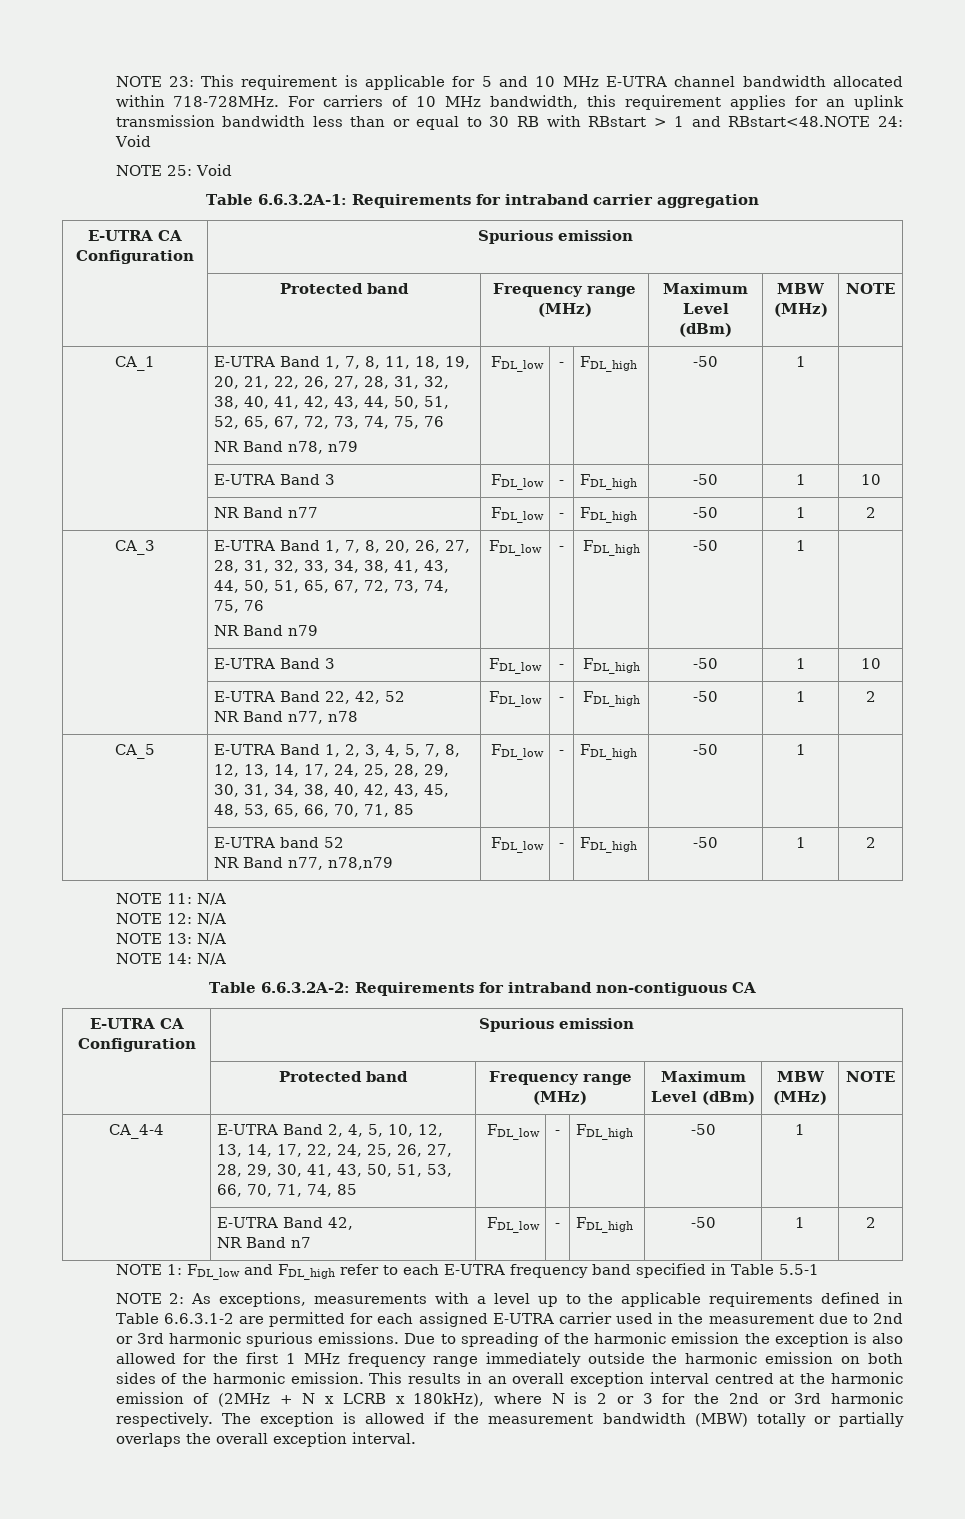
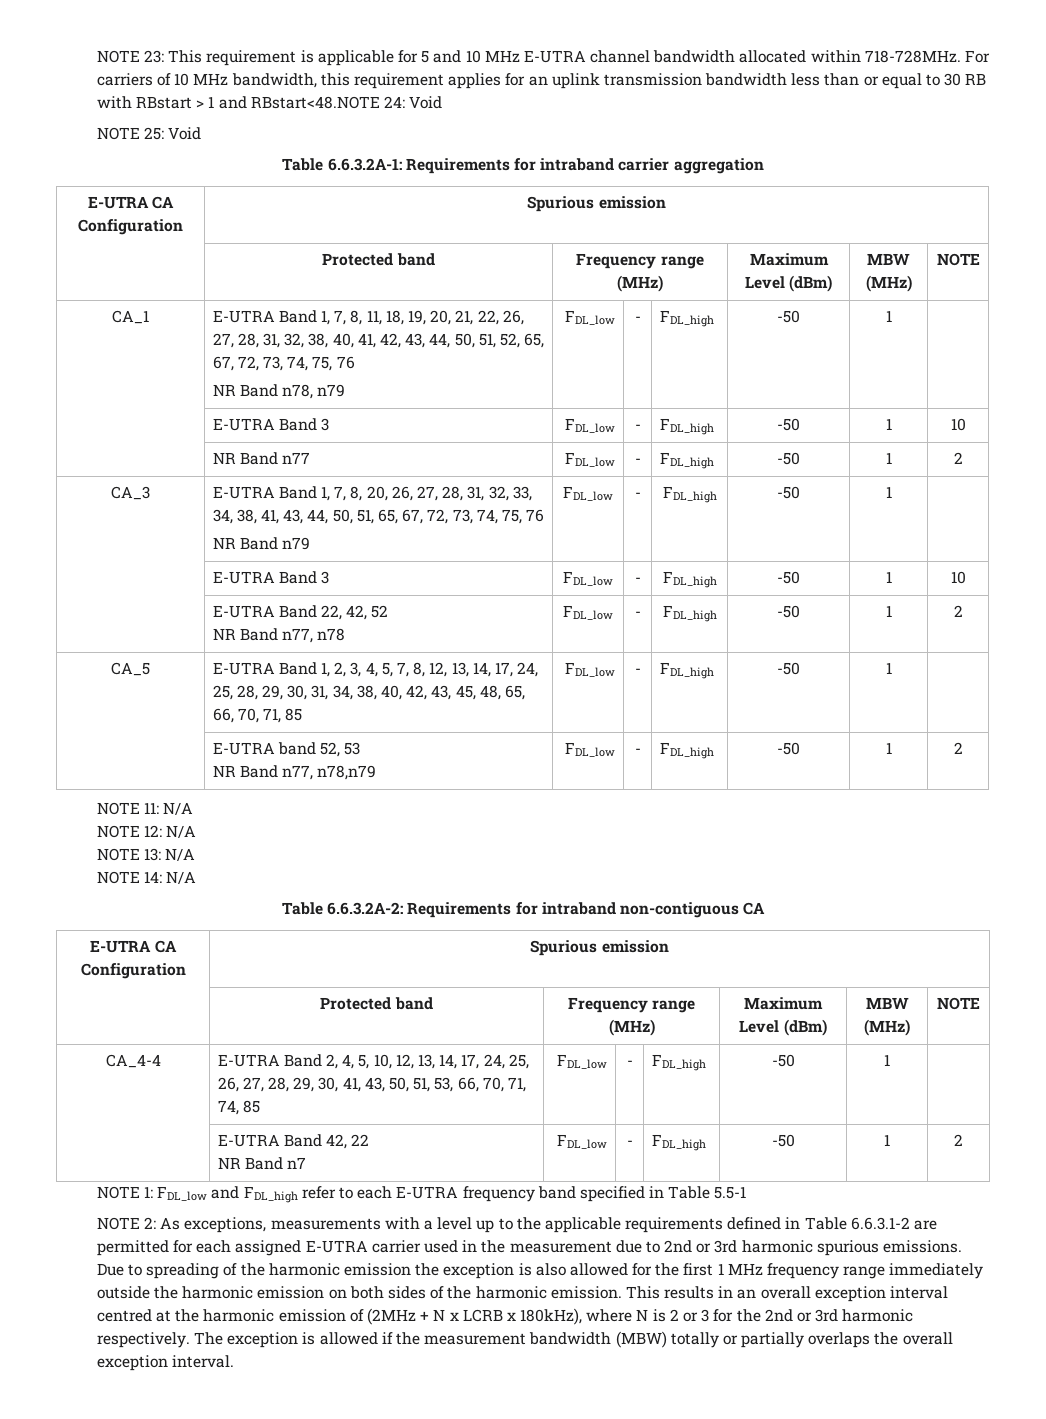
[243,804,269,817] 53, -> (501, 692) none
[323,837,344,848] 52 -> [320,742,361,757] 52, 53
[306,1144,332,1157] 22, -> (480, 1061) none
(353, 1223) none -> [351,1134,370,1146] 22

